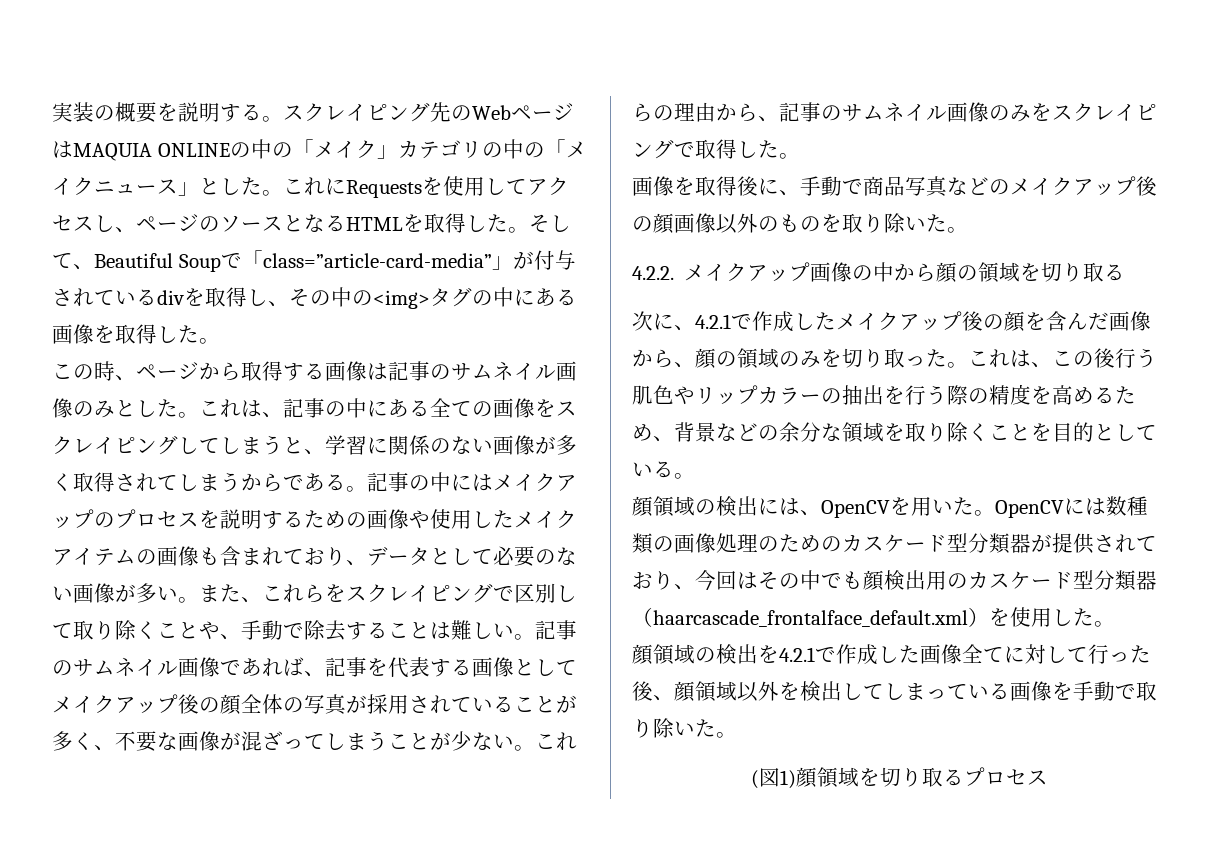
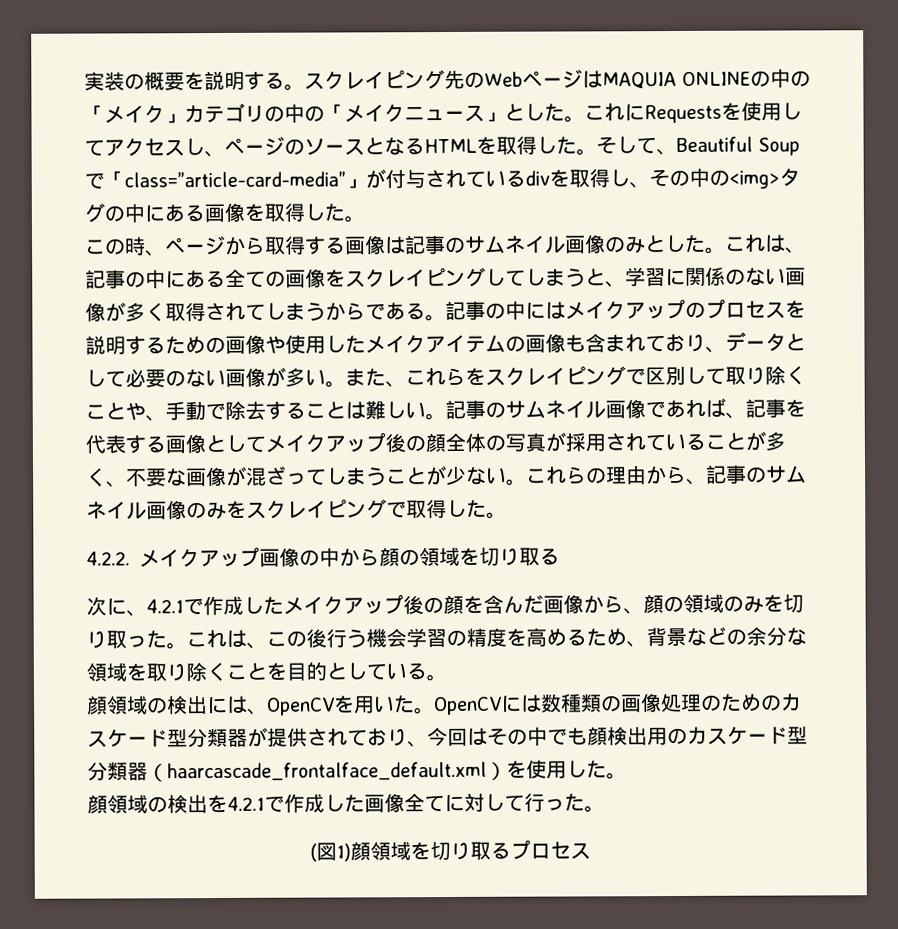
[632,176,1157,197] [632,213,968,234] // 画像を取得後に、手動で商品写真などのメイクアップ後の顔画像以外のものを取り除いた。 -> (507, 515) none
[632,385,968,405] 肌色やリップカラーの抽出を行う際 -> [366,628,447,648] 機会学習
[632,681,1157,702] [632,718,716,738] 後、顔領域以外を検出してしまっている画像を手動で取り除いた -> (585, 802) none

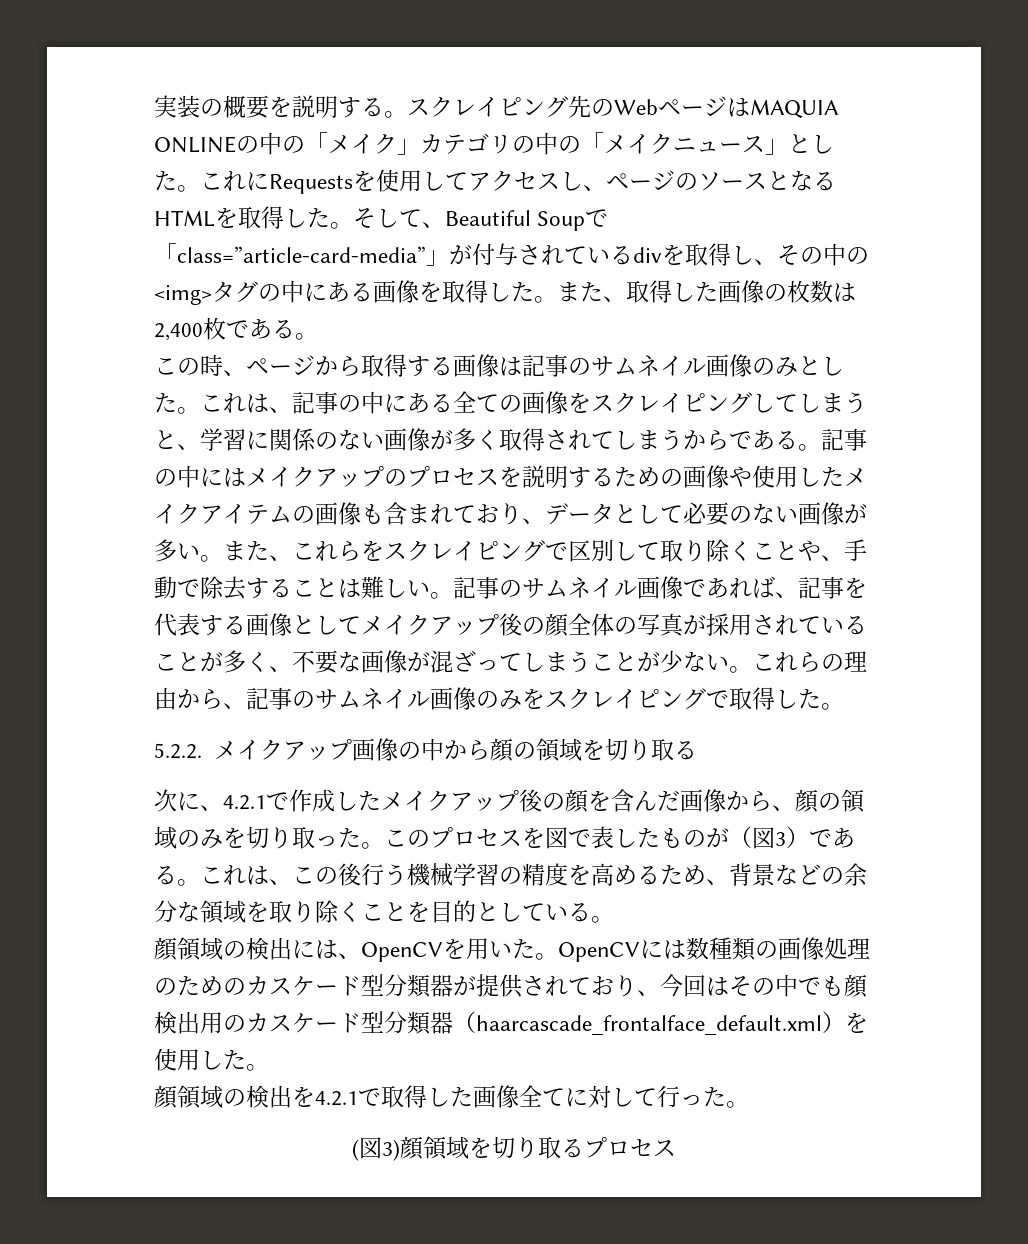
(365, 219) none -> [557,280,856,303] [154,317,318,341] また、取得した画像の枚数は2,400枚である。
[86,551,130,566] 4.2.2. -> [154,743,202,759] 5.2.2.
(207, 640) none -> [407,826,855,849] [154,865,223,886] のプロセスを図で表したものが（図3）である。こ
[386,628,407,648] 会 -> [430,863,453,886] 械
[284,793,325,813] 作成 -> [381,1085,427,1108] 取得
[336,843,351,862] 1) -> [382,1139,400,1161] 3)

